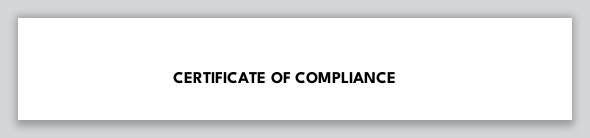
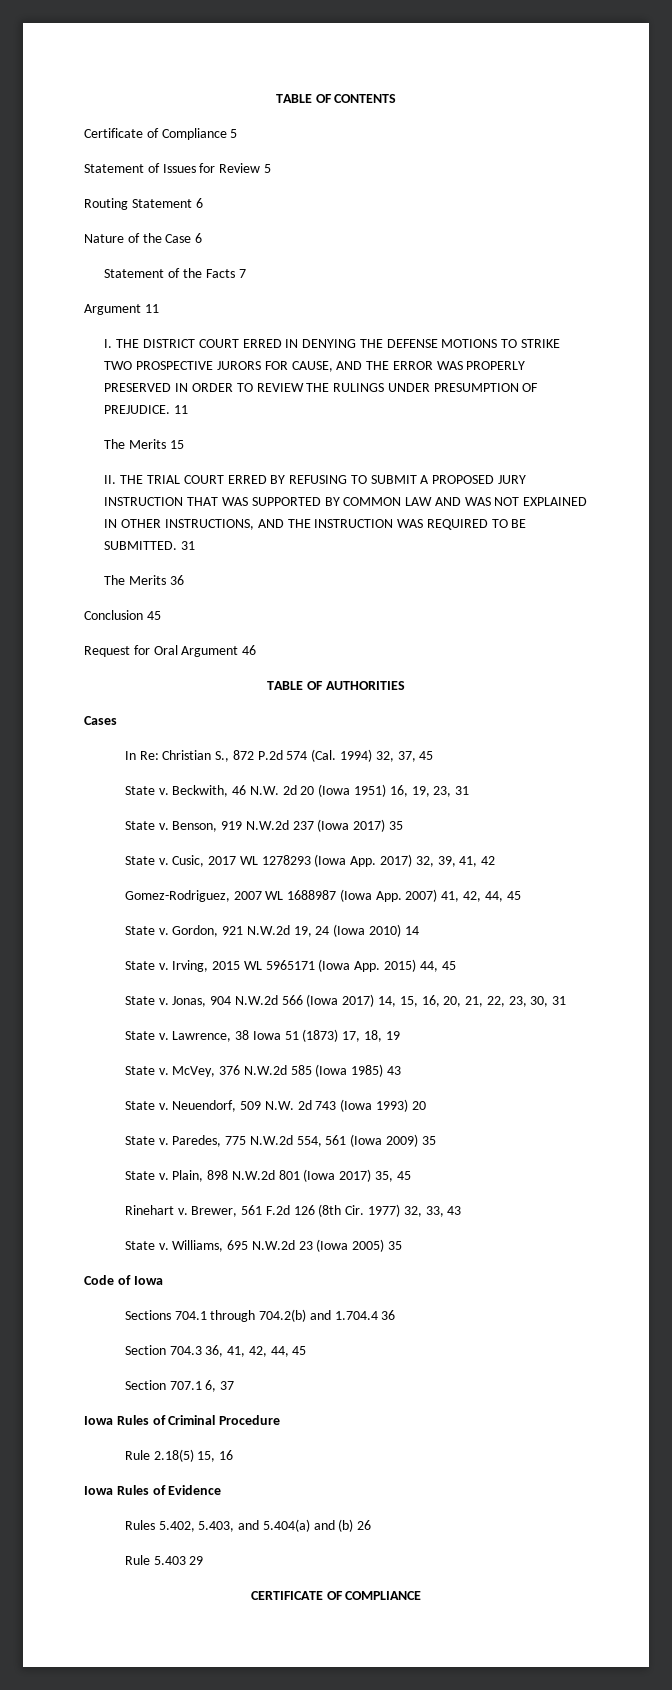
(173, 77) none -> [275,94,397,103] [84,128,238,140] [84,163,271,173] [84,198,203,210] [84,233,203,243] [104,268,246,278] [84,304,159,315] [104,339,560,348] [104,361,526,372] [104,383,539,392] [104,405,189,414] [104,439,184,449] [104,475,526,484] [104,497,588,506] [104,519,527,530] [104,541,196,550] [104,575,184,585] [84,610,161,620] [84,645,257,657] [267,681,405,690] [84,716,117,725] [124,749,434,762] [124,784,470,797] [124,819,404,832] [124,854,496,867] [124,889,521,902] [124,924,419,937] [124,959,456,972] [124,994,567,1007] [124,1029,400,1042] [124,1064,402,1077] [124,1099,426,1112] [124,1134,436,1147] [124,1169,411,1182] [124,1204,462,1217] [124,1239,403,1252] [84,1275,163,1285] [124,1309,396,1322] [124,1345,307,1357] [124,1380,235,1392] [84,1415,281,1425] [124,1449,234,1462] [84,1485,222,1495] [124,1519,372,1532] [124,1555,204,1565] TABLE OF CONTENTS // Certificate of Compliance 5 // Statement of Issues for Review 5 // Routing Statement 6 // Nature of the Case 6 // Statement of the Facts 7 // Argument 11 // I. THE DISTRICT COURT ERRED IN DENYING THE DEFENSE MOTIONS TO STRIKE TWO PROSPECTIVE JURORS FOR CAUSE, AND THE ERROR WAS PROPERLY PRESERVED IN ORDER TO REVIEW THE RULINGS UNDER PRESUMPTION OF PREJUDICE. 11 // The Merits 15 // II. THE TRIAL COURT ERRED BY REFUSING TO SUBMIT A PROPOSED JURY INSTRUCTION THAT WAS SUPPORTED BY COMMON LAW AND WAS NOT EXPLAINED IN OTHER INSTRUCTIONS, AND THE INSTRUCTION WAS REQUIRED TO BE SUBMITTED. 31 // The Merits 36 // Conclusion 45 // Request for Oral Argument 46 // TABLE OF AUTHORITIES // Cases // In Re: Christian S., 872 P.2d 574 (Cal. 1994) 32, 37, 45 // State v. Beckwith, 46 N.W. 2d 20 (Iowa 1951) 16, 19, 23, 31 // State v. Benson, 919 N.W.2d 237 (Iowa 2017) 35 // State v. Cusic, 2017 WL 1278293 (Iowa App. 2017) 32, 39, 41, 42 // Gomez-Rodriguez, 2007 WL 1688987 (Iowa App. 2007) 41, 42, 44, 45 // State v. Gordon, 921 N.W.2d 19, 24 (Iowa 2010) 14 // State v. Irving, 2015 WL 5965171 (Iowa App. 2015) 44, 45 // State v. Jonas, 904 N.W.2d 566 (Iowa 2017) 14, 15, 16, 20, 21, 22, 23, 30, 31 // State v. Lawrence, 38 Iowa 51 (1873) 17, 18, 19 // State v. McVey, 376 N.W.2d 585 (Iowa 1985) 43 // State v. Neuendorf, 509 N.W. 2d 743 (Iowa 1993) 20 // State v. Paredes, 775 N.W.2d 554, 561 (Iowa 2009) 35 // State v. Plain, 898 N.W.2d 801 (Iowa 2017) 35, 45 // Rinehart v. Brewer, 561 F.2d 126 (8th Cir. 1977) 32, 33, 43 // State v. Williams, 695 N.W.2d 23 (Iowa 2005) 35 // Code of Iowa // Sections 704.1 through 704.2(b) and 1.704.4 36 // Section 704.3 36, 41, 42, 44, 45 // Section 707.1 6, 37 // Iowa Rules of Criminal Procedure // Rule 2.18(5) 15, 16 // Iowa Rules of Evidence // Rules 5.402, 5.403, and 5.404(a) and (b) 26 // Rule 5.403 29 //

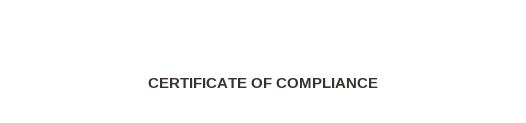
[275,94,397,103] [84,128,238,140] [84,163,271,173] [84,198,203,210] [84,233,203,243] [104,268,246,278] [84,304,159,315] [104,339,560,348] [104,361,526,372] [104,383,539,392] [104,405,189,414] [104,439,184,449] [104,475,526,484] [104,497,588,506] [104,519,527,530] [104,541,196,550] [104,575,184,585] [84,610,161,620] [84,645,257,657] [267,681,405,690] [84,716,117,725] [124,749,434,762] [124,784,470,797] [124,819,404,832] [124,854,496,867] [124,889,521,902] [124,924,419,937] [124,959,456,972] [124,994,567,1007] [124,1029,400,1042] [124,1064,402,1077] [124,1099,426,1112] [124,1134,436,1147] [124,1169,411,1182] [124,1204,462,1217] [124,1239,403,1252] [84,1275,163,1285] [124,1309,396,1322] [124,1345,307,1357] [124,1380,235,1392] [84,1415,281,1425] [124,1449,234,1462] [84,1485,222,1495] [124,1519,372,1532] [124,1555,204,1565] TABLE OF CONTENTS // Certificate of Compliance 5 // Statement of Issues for Review 5 // Routing Statement 6 // Nature of the Case 6 // Statement of the Facts 7 // Argument 11 // I. THE DISTRICT COURT ERRED IN DENYING THE DEFENSE MOTIONS TO STRIKE TWO PROSPECTIVE JURORS FOR CAUSE, AND THE ERROR WAS PROPERLY PRESERVED IN ORDER TO REVIEW THE RULINGS UNDER PRESUMPTION OF PREJUDICE. 11 // The Merits 15 // II. THE TRIAL COURT ERRED BY REFUSING TO SUBMIT A PROPOSED JURY INSTRUCTION THAT WAS SUPPORTED BY COMMON LAW AND WAS NOT EXPLAINED IN OTHER INSTRUCTIONS, AND THE INSTRUCTION WAS REQUIRED TO BE SUBMITTED. 31 // The Merits 36 // Conclusion 45 // Request for Oral Argument 46 // TABLE OF AUTHORITIES // Cases // In Re: Christian S., 872 P.2d 574 (Cal. 1994) 32, 37, 45 // State v. Beckwith, 46 N.W. 2d 20 (Iowa 1951) 16, 19, 23, 31 // State v. Benson, 919 N.W.2d 237 (Iowa 2017) 35 // State v. Cusic, 2017 WL 1278293 (Iowa App. 2017) 32, 39, 41, 42 // Gomez-Rodriguez, 2007 WL 1688987 (Iowa App. 2007) 41, 42, 44, 45 // State v. Gordon, 921 N.W.2d 19, 24 (Iowa 2010) 14 // State v. Irving, 2015 WL 5965171 (Iowa App. 2015) 44, 45 // State v. Jonas, 904 N.W.2d 566 (Iowa 2017) 14, 15, 16, 20, 21, 22, 23, 30, 31 // State v. Lawrence, 38 Iowa 51 (1873) 17, 18, 19 // State v. McVey, 376 N.W.2d 585 (Iowa 1985) 43 // State v. Neuendorf, 509 N.W. 2d 743 (Iowa 1993) 20 // State v. Paredes, 775 N.W.2d 554, 561 (Iowa 2009) 35 // State v. Plain, 898 N.W.2d 801 (Iowa 2017) 35, 45 // Rinehart v. Brewer, 561 F.2d 126 (8th Cir. 1977) 32, 33, 43 // State v. Williams, 695 N.W.2d 23 (Iowa 2005) 35 // Code of Iowa // Sections 704.1 through 704.2(b) and 1.704.4 36 // Section 704.3 36, 41, 42, 44, 45 // Section 707.1 6, 37 // Iowa Rules of Criminal Procedure // Rule 2.18(5) 15, 16 // Iowa Rules of Evidence // Rules 5.402, 5.403, and 5.404(a) and (b) 26 // Rule 5.403 29 // -> (147, 83) none

